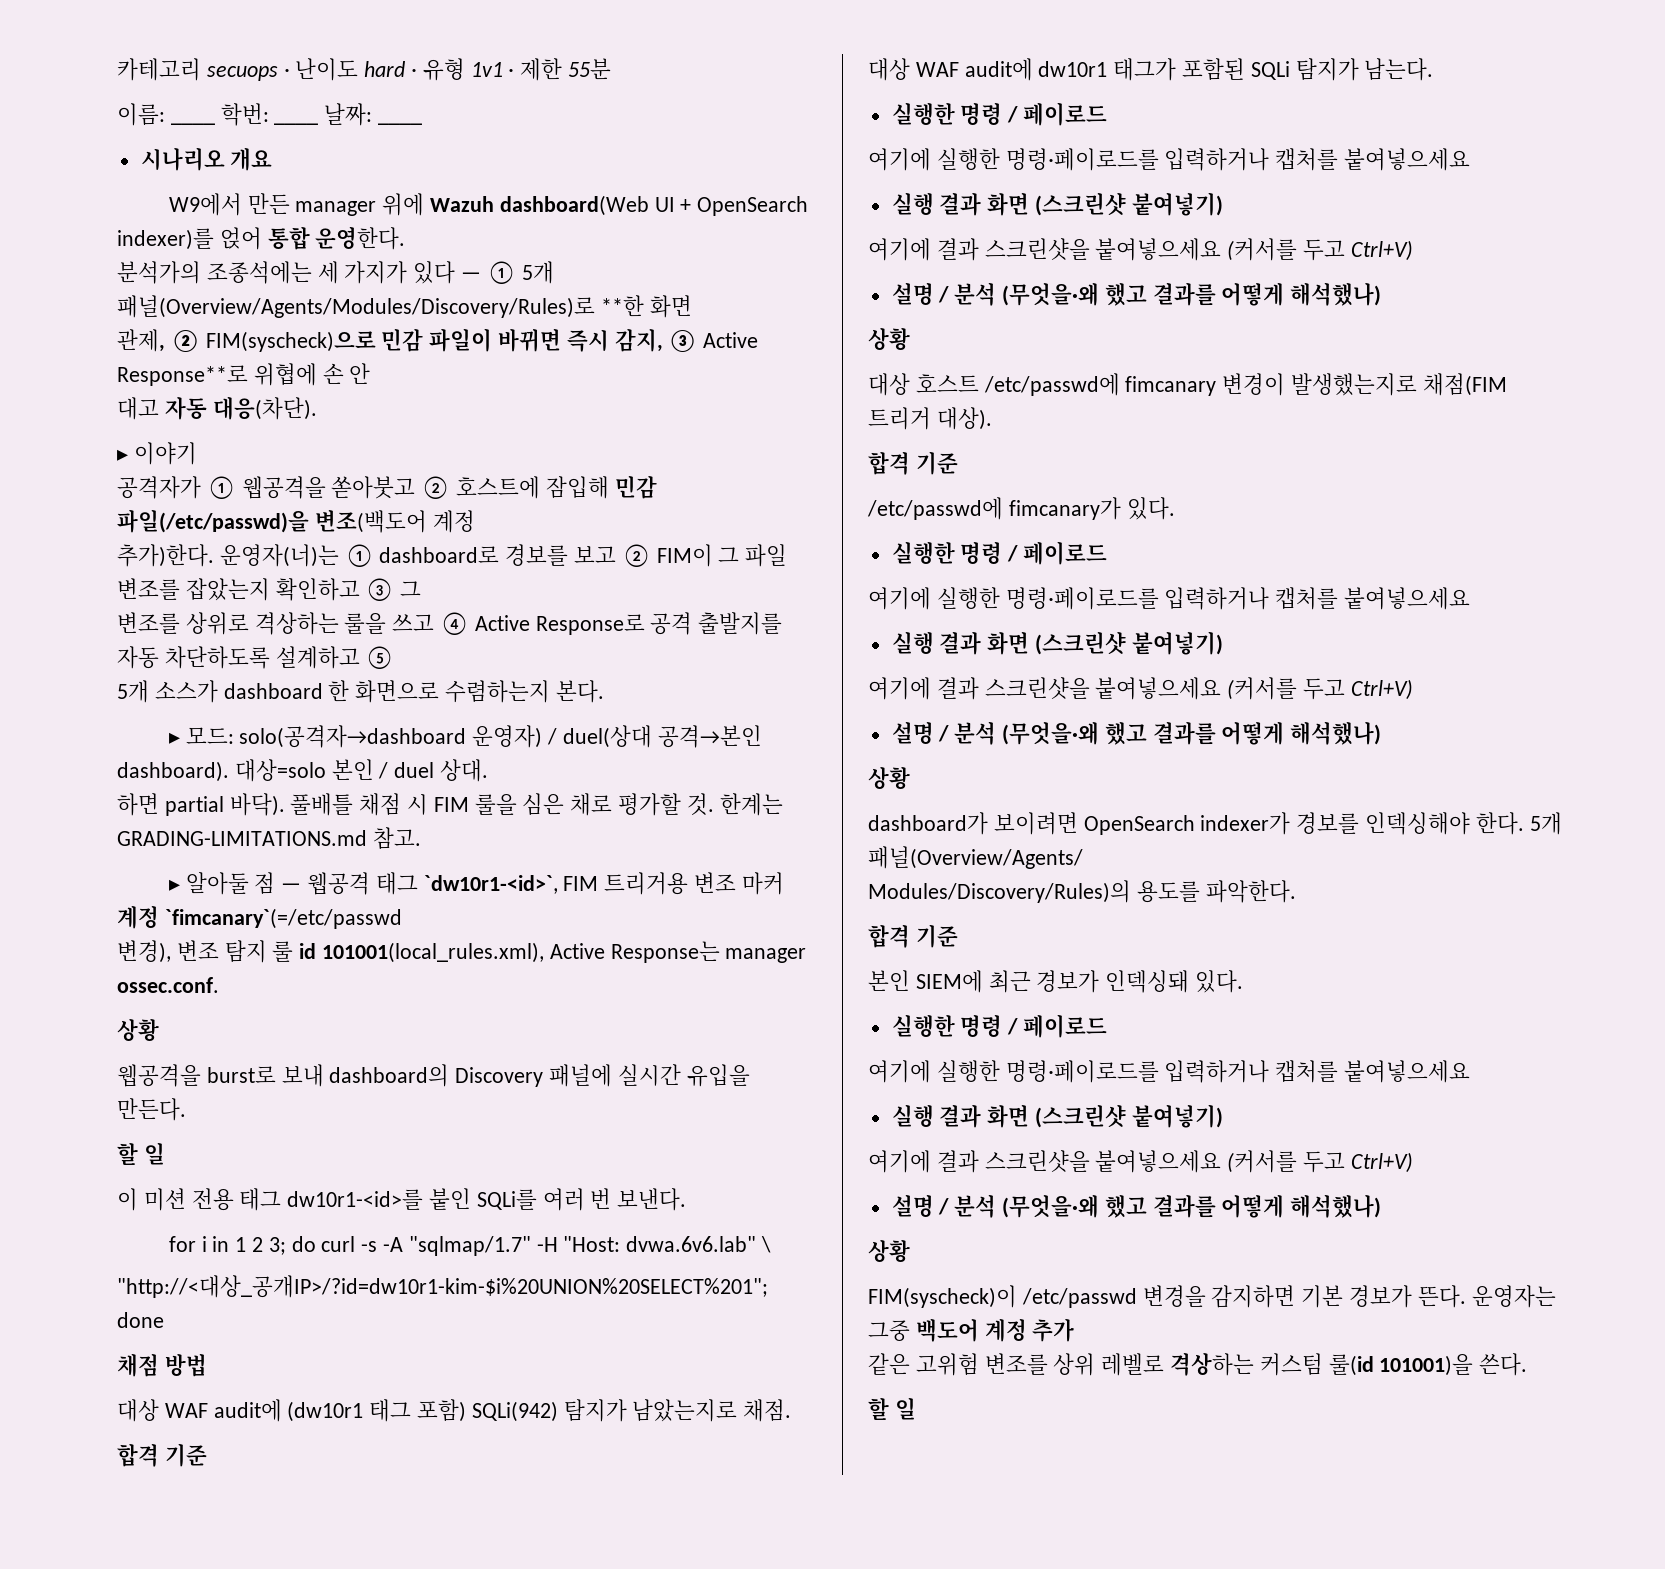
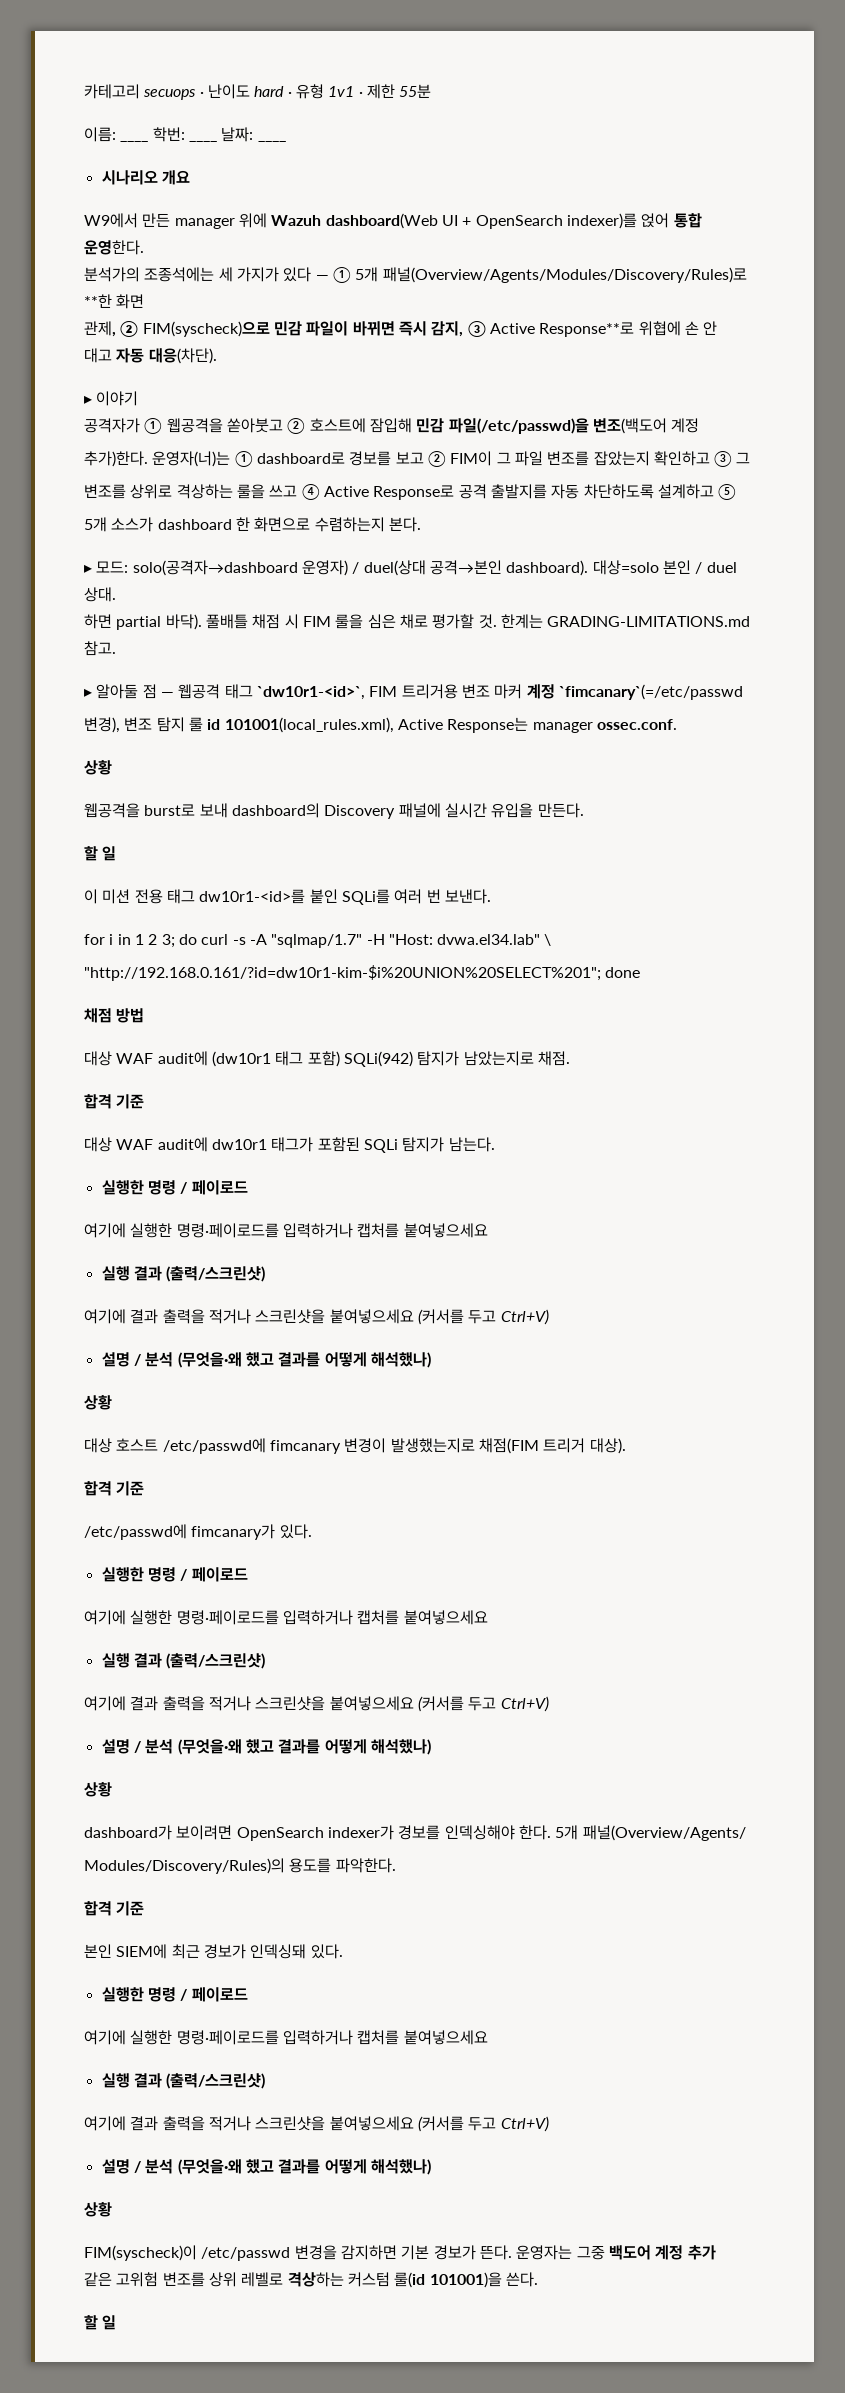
[626,1236,757,1252] dvwa.6v6.lab" -> [437,934,541,945] dvwa.el34.lab"
[117,1275,768,1298] "http://<대상_공개IP>/?id=dw10r1-kim-$i%20UNION%20SELECT%201"; -> [84,965,601,981] "http://192.168.0.161/?id=dw10r1-kim-$i%20UNION%20SELECT%201";
[987,192,1223,216] [868,238,979,261] 화면 (스크린샷 붙여넣기) // 여기에 결과 -> [166,1266,266,1282] [84,1309,251,1324] (출력/스크린샷) // 여기에 결과 출력을 적거나
[987,631,1223,655] [868,677,979,700] 화면 (스크린샷 붙여넣기) // 여기에 결과 -> [166,1653,266,1669] [84,1696,251,1711] (출력/스크린샷) // 여기에 결과 출력을 적거나
[987,1104,1223,1128] [868,1150,979,1173] 화면 (스크린샷 붙여넣기) // 여기에 결과 -> [166,2073,266,2089] [84,2116,251,2131] (출력/스크린샷) // 여기에 결과 출력을 적거나

